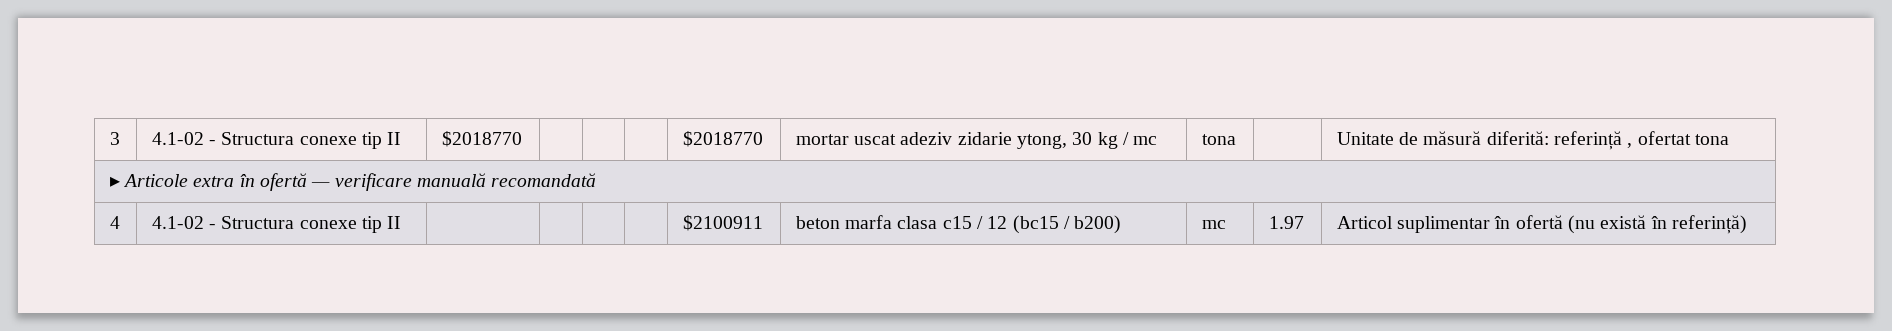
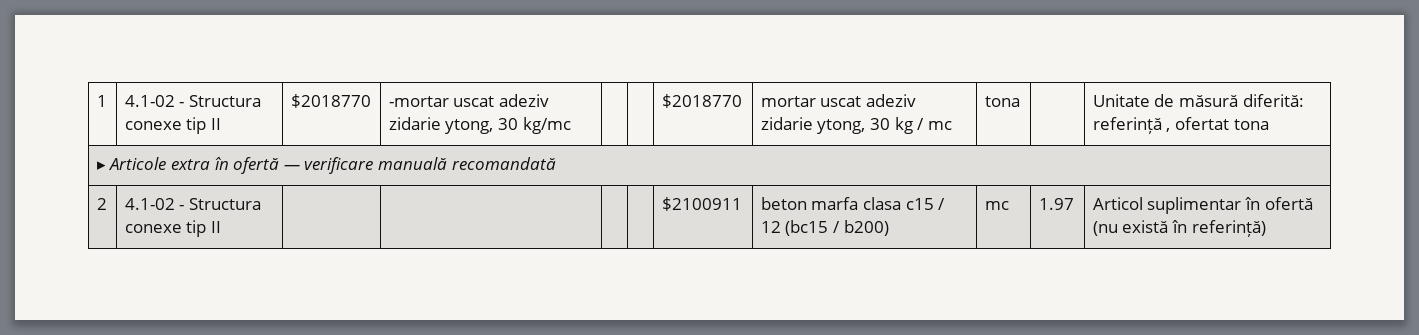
[109,132,120,145] 3 -> [96,95,107,107] 1
(522, 139) none -> [388,94,550,107] [388,117,571,134] -mortar uscat adeziv zidarie ytong, 30 kg/mc
[109,216,120,229] 4 -> [96,198,107,210] 2

